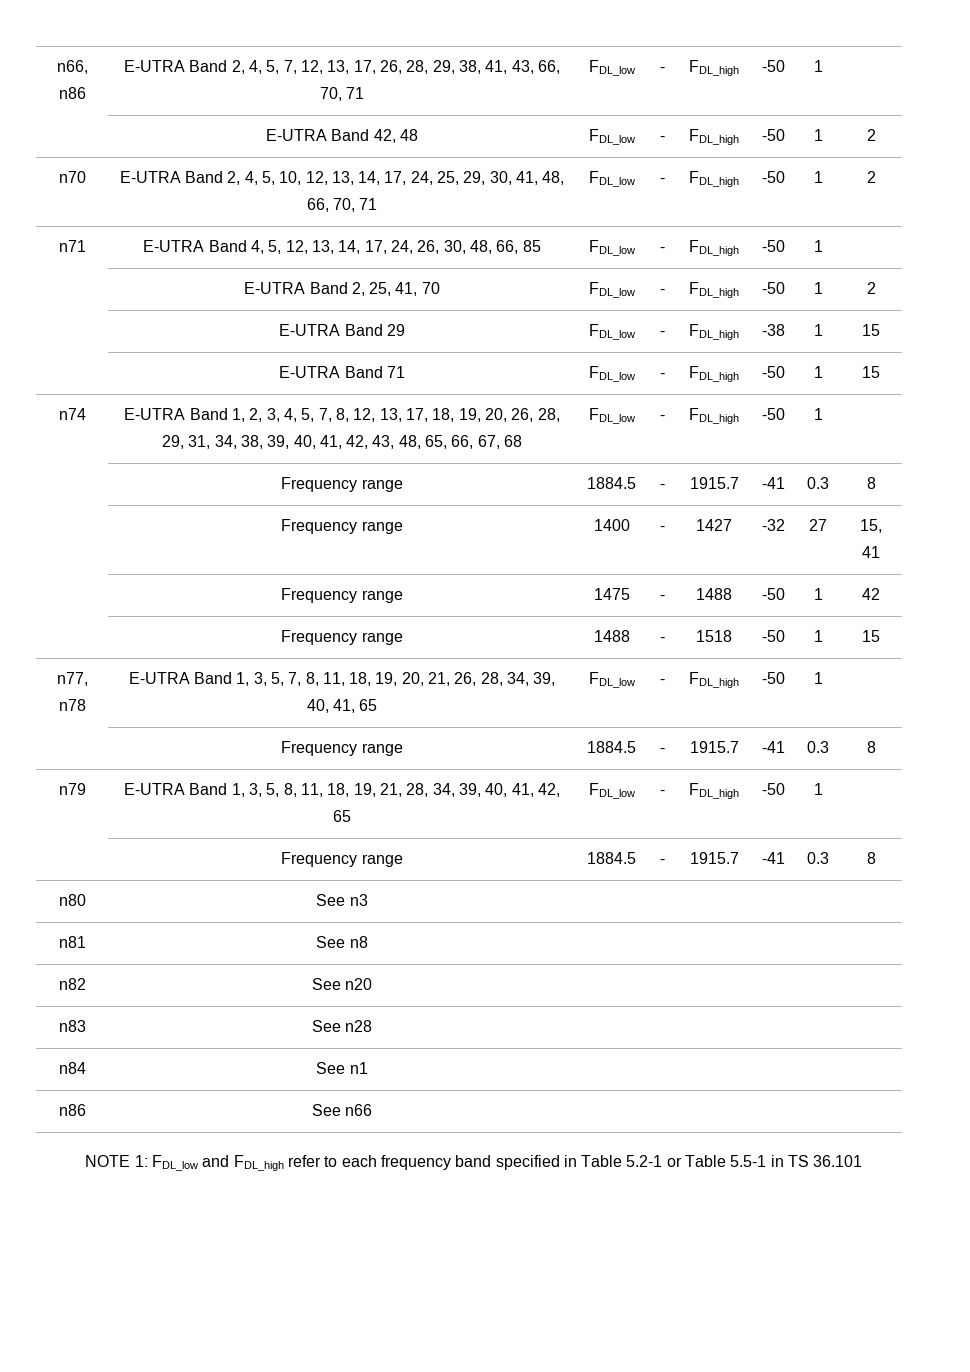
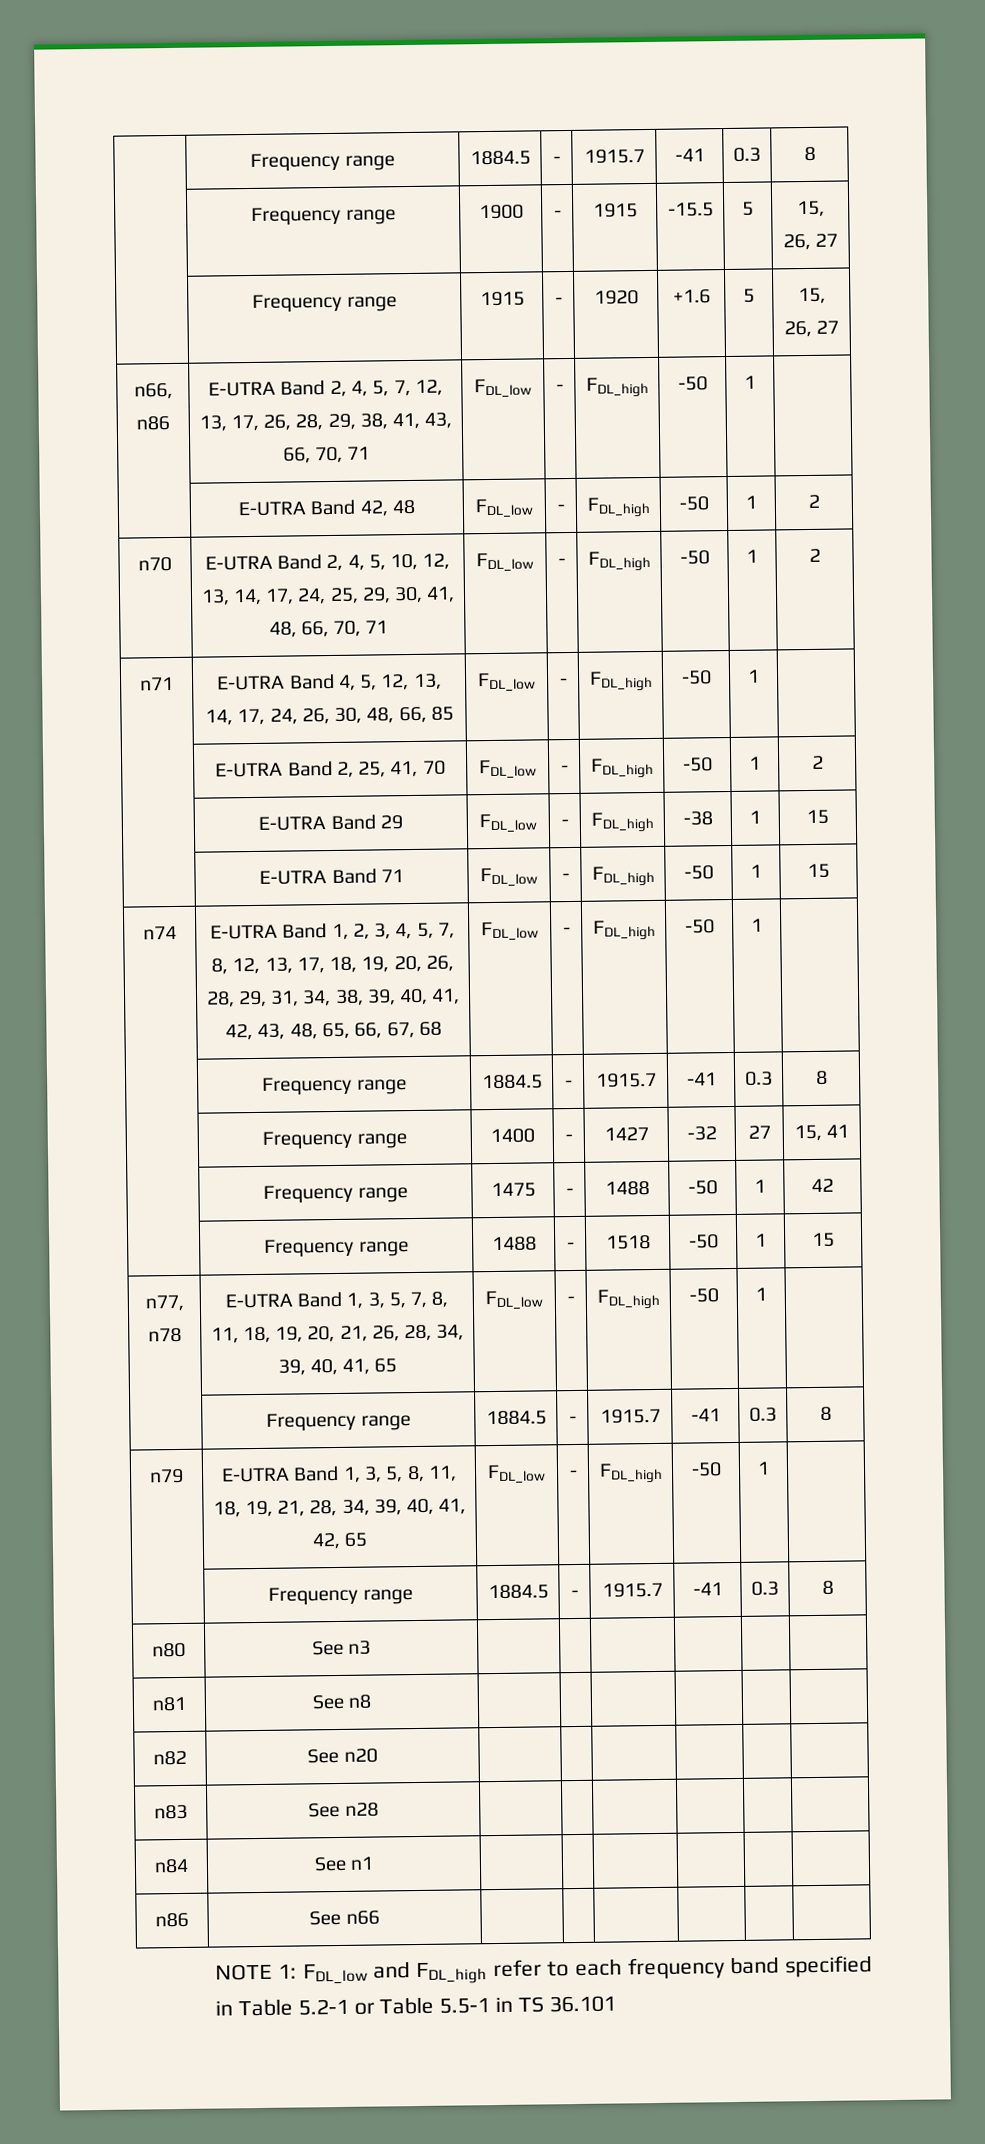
(57, 67) none -> [250,152,395,172] [469,150,531,166] [552,156,561,164] [583,149,645,164] [674,148,705,162] [733,147,761,162] [803,146,816,162] [251,206,396,226] [478,204,524,220] [553,210,562,218] [592,203,638,218] [667,202,714,217] [742,201,754,216] [796,200,825,218] [782,233,839,251] [252,293,397,313] [479,291,525,307] [554,297,563,305] [593,290,639,305] [672,289,711,304] [743,288,755,303] [797,287,826,305] [783,320,840,338] | Frequency range | 1884.5 | - | 1915.7 | -41 | 0.3 | 8 // | Frequency range | 1900 | - | 1915 | -15.5 | 5 | 15, 26, 27 // | Frequency range | 1915 | - | 1920 | +1.6 | 5 | 15, 26, 27 //

